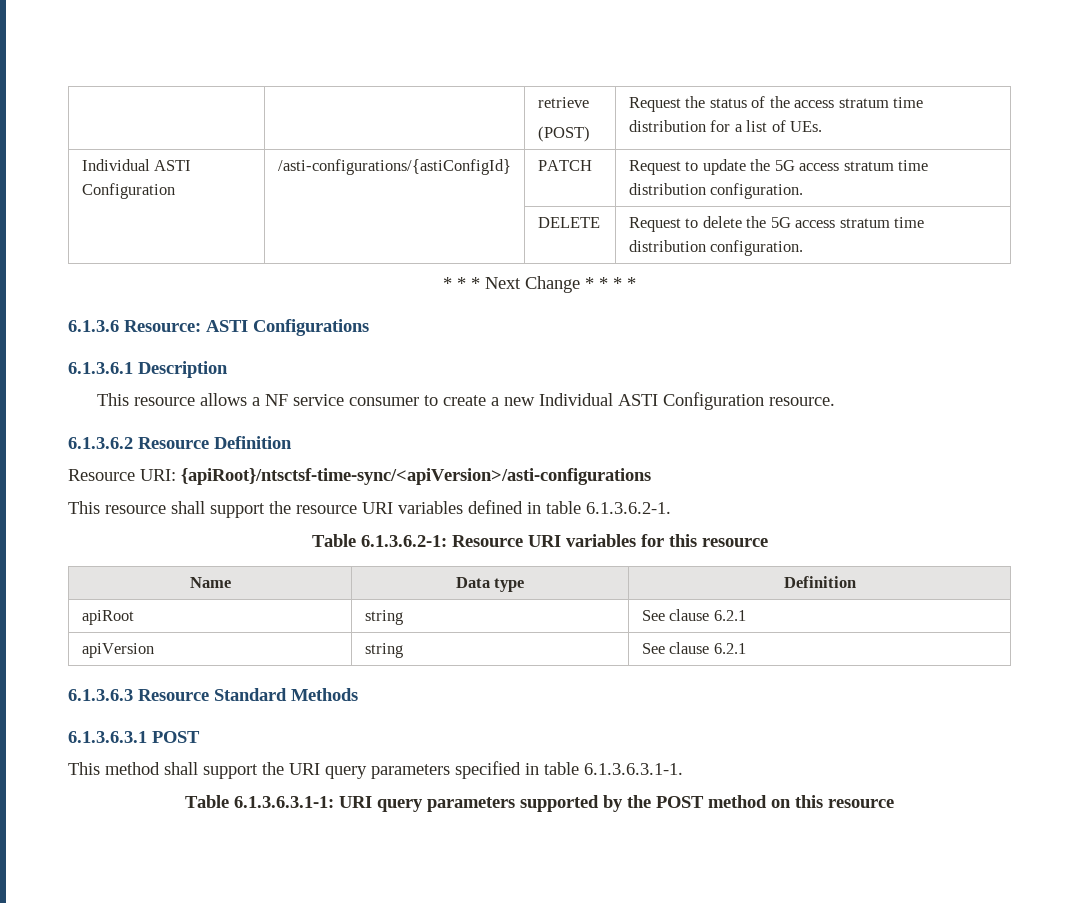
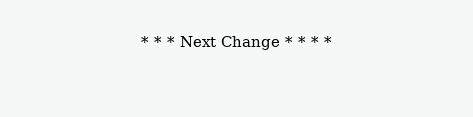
[537,97,589,108] [537,126,590,142] [628,96,923,112] [628,120,823,132] [81,159,192,171] [81,183,175,199] [277,159,511,175] [537,160,592,171] [628,159,928,175] [628,183,804,199] [537,217,600,228] [628,216,924,232] [628,240,804,256] | | retrieve // (POST) | Request the status of the access stratum time distribution for a list of UEs. // Individual ASTI Configuration | /asti-configurations/{astiConfigId} | PATCH | Request to update the 5G access stratum time distribution configuration. // | | DELETE | Request to delete the 5G access stratum time distribution configuration. // -> (141, 41) none
[68,319,369,336] [68,361,228,378] [97,392,836,410] [68,436,292,449] [68,468,651,485] [68,500,671,518] [311,534,768,547] [189,577,231,588] [455,577,525,592] [783,576,856,588] [81,610,134,625] [364,610,403,625] [641,609,746,621] [81,643,154,658] [364,643,403,658] [641,642,746,654] [68,688,358,701] [68,731,200,743] [68,761,683,779] [185,795,894,812] // 6.1.3.6 Resource: ASTI Configurations // 6.1.3.6.1 Description // This resource allows a NF service consumer to create a new Individual ASTI Configuration resource. // 6.1.3.6.2 Resource Definition // Resource URI: {apiRoot}/ntsctsf-time-sync/<apiVersion>/asti-configurations // This resource shall support the resource URI variables defined in table 6.1.3.6.2-1. // Table 6.1.3.6.2-1: Resource URI variables for this resource // Name | Data type | Definition // apiRoot | string | See clause 6.2.1 // apiVersion | string | See clause 6.2.1 // 6.1.3.6.3 Resource Standard Methods // 6.1.3.6.3.1 POST // This method shall support the URI query parameters specified in table 6.1.3.6.3.1-1. // Table 6.1.3.6.3.1-1: URI query parameters supported by the POST method on this resource -> (332, 41) none

